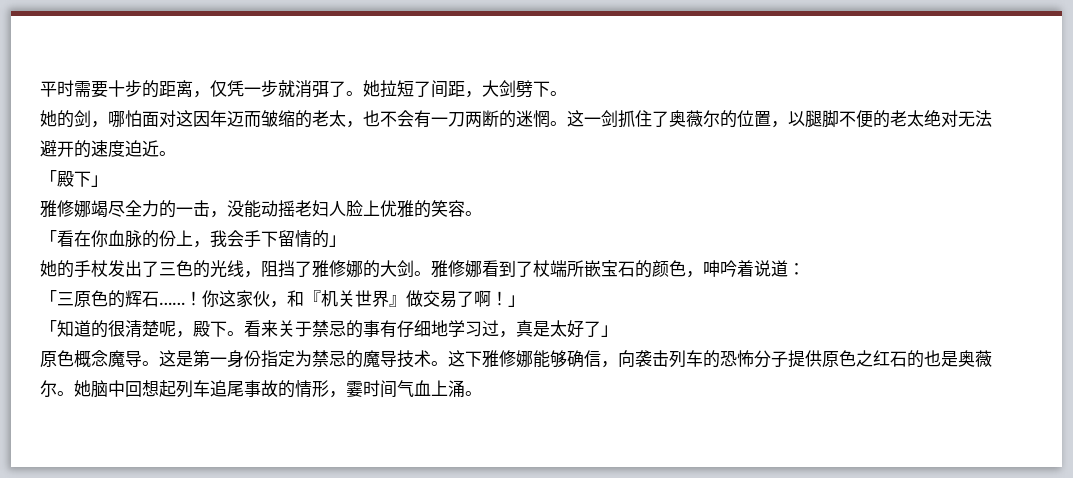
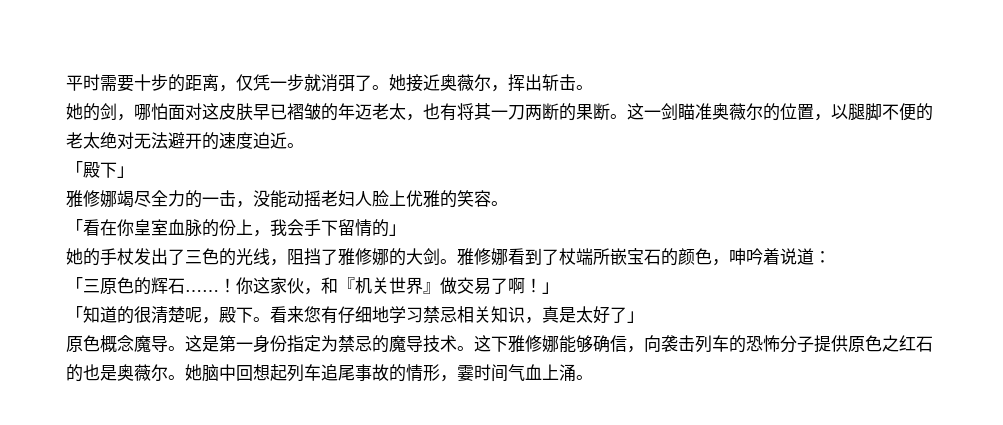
[380,80,550,98] 拉短了间距，大剑劈下 -> [406,74,576,92] 接近奥薇尔，挥出斩击
[193,110,312,128] 因年迈而皱缩的 -> [219,103,372,121] 皮肤早已褶皱的年迈
[380,110,431,128] 不会有 -> [440,103,491,121] 有将其
[516,110,550,127] 迷惘 -> [576,103,610,120] 果断
[618,110,669,128] 抓住了 -> [678,103,712,120] 瞄准
(108, 238) none -> [134,219,168,236] 皇室
[278,320,499,338] 关于禁忌的事有仔细地学习过 -> [304,306,525,324] 您有仔细地学习禁忌相关知识

